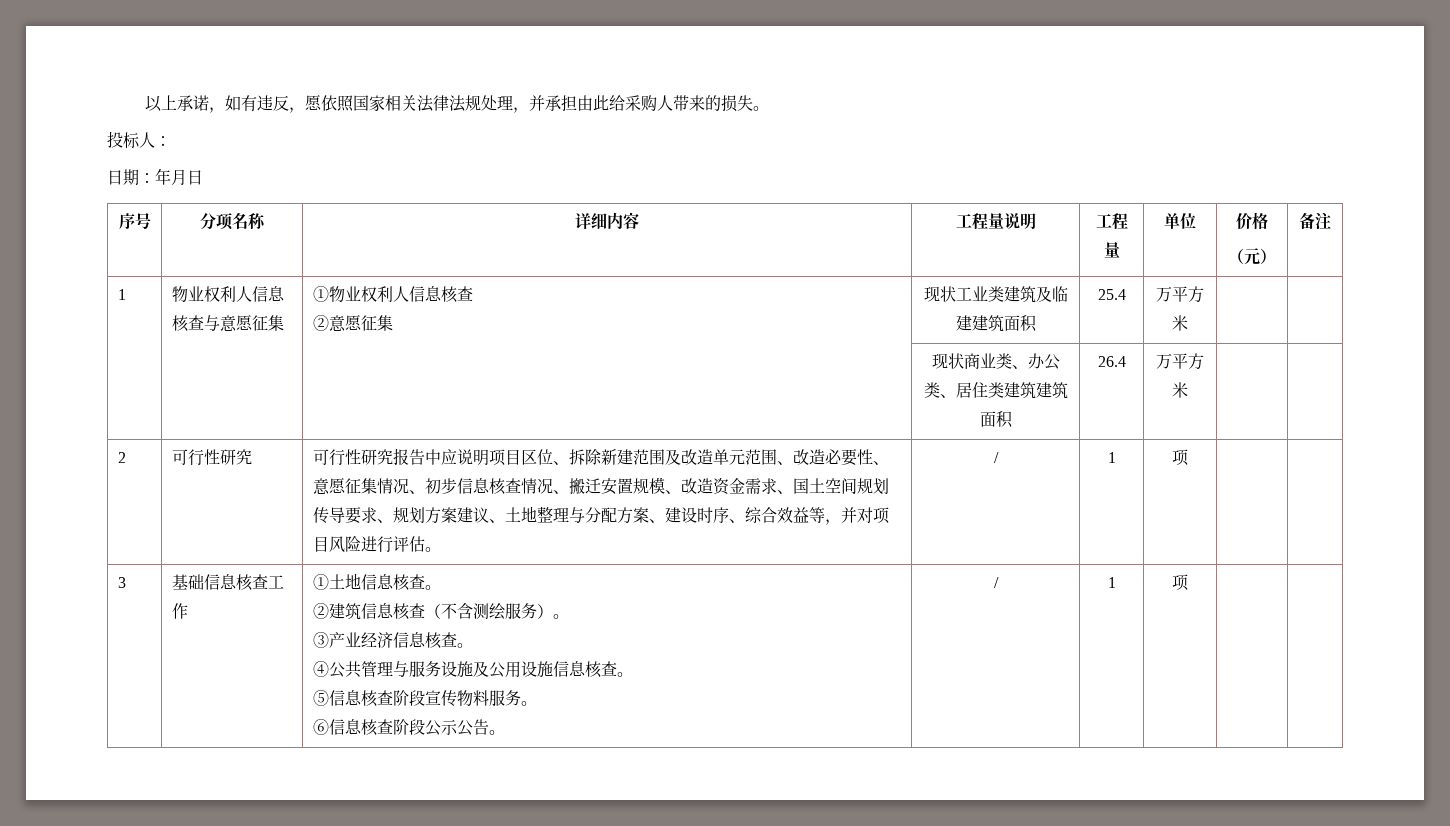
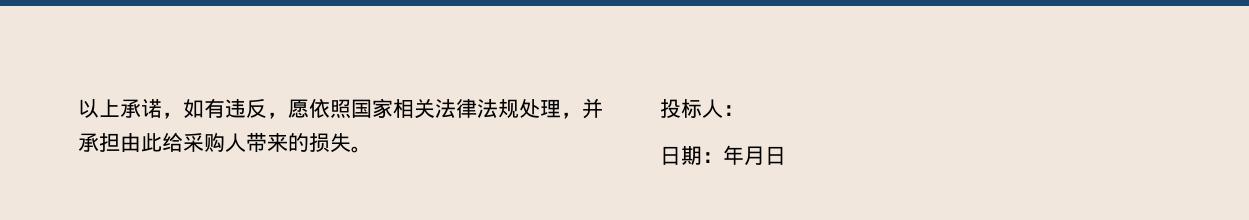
[118,213,151,229] [200,212,266,230] [575,212,639,230] [955,213,1036,229] [1095,213,1128,229] [1103,242,1120,258] [1164,213,1196,229] [1236,212,1268,230] [1228,248,1276,265] [1299,212,1331,230] [118,289,127,300] [172,286,286,303] [172,315,285,332] [313,286,474,303] [313,315,394,332] [923,286,1068,303] [955,315,1037,332] [1097,289,1126,300] [1156,286,1204,303] [1172,315,1188,331] [931,353,1060,370] [923,382,1068,399] [979,411,1013,428] [1097,356,1126,367] [1156,353,1204,370] [1172,382,1188,398] [118,452,127,463] [172,449,253,466] [313,448,890,466] [313,477,890,495] [313,506,891,525] [313,536,442,553] [993,452,999,463] [1107,452,1116,463] [1172,449,1189,466] [118,577,127,588] [172,574,285,591] [172,603,189,619] [313,573,442,591] [313,603,570,620] [313,632,474,649] [313,661,634,678] [313,690,538,707] [313,719,506,736] [993,577,999,588] [1107,577,1116,588] [1172,574,1189,591] // 序号 | 分项名称 | 详细内容 | 工程量说明 | 工程量 | 单位 | 价格 // （元） | 备注 // 1 | 物业权利人信息核查与意愿征集 | ①物业权利人信息核查 // ②意愿征集 | 现状工业类建筑及临建建筑面积 | 25.4 | 万平方米 | | // | | | 现状商业类、办公类、居住类建筑建筑面积 | 26.4 | 万平方米 | | // 2 | 可行性研究 | 可行性研究报告中应说明项目区位、拆除新建范围及改造单元范围、改造必要性、意愿征集情况、初步信息核查情况、搬迁安置规模、改造资金需求、国土空间规划传导要求、规划方案建议、土地整理与分配方案、建设时序、综合效益等，并对项目风险进行评估。 | / | 1 | 项 | | // 3 | 基础信息核查工作 | ①土地信息核查。 // ②建筑信息核查（不含测绘服务）。 // ③产业经济信息核查。 // ④公共管理与服务设施及公用设施信息核查。 // ⑤信息核查阶段宣传物料服务。 // ⑥信息核查阶段公示公告。 | / | 1 | 项 | | -> (786, 155) none

